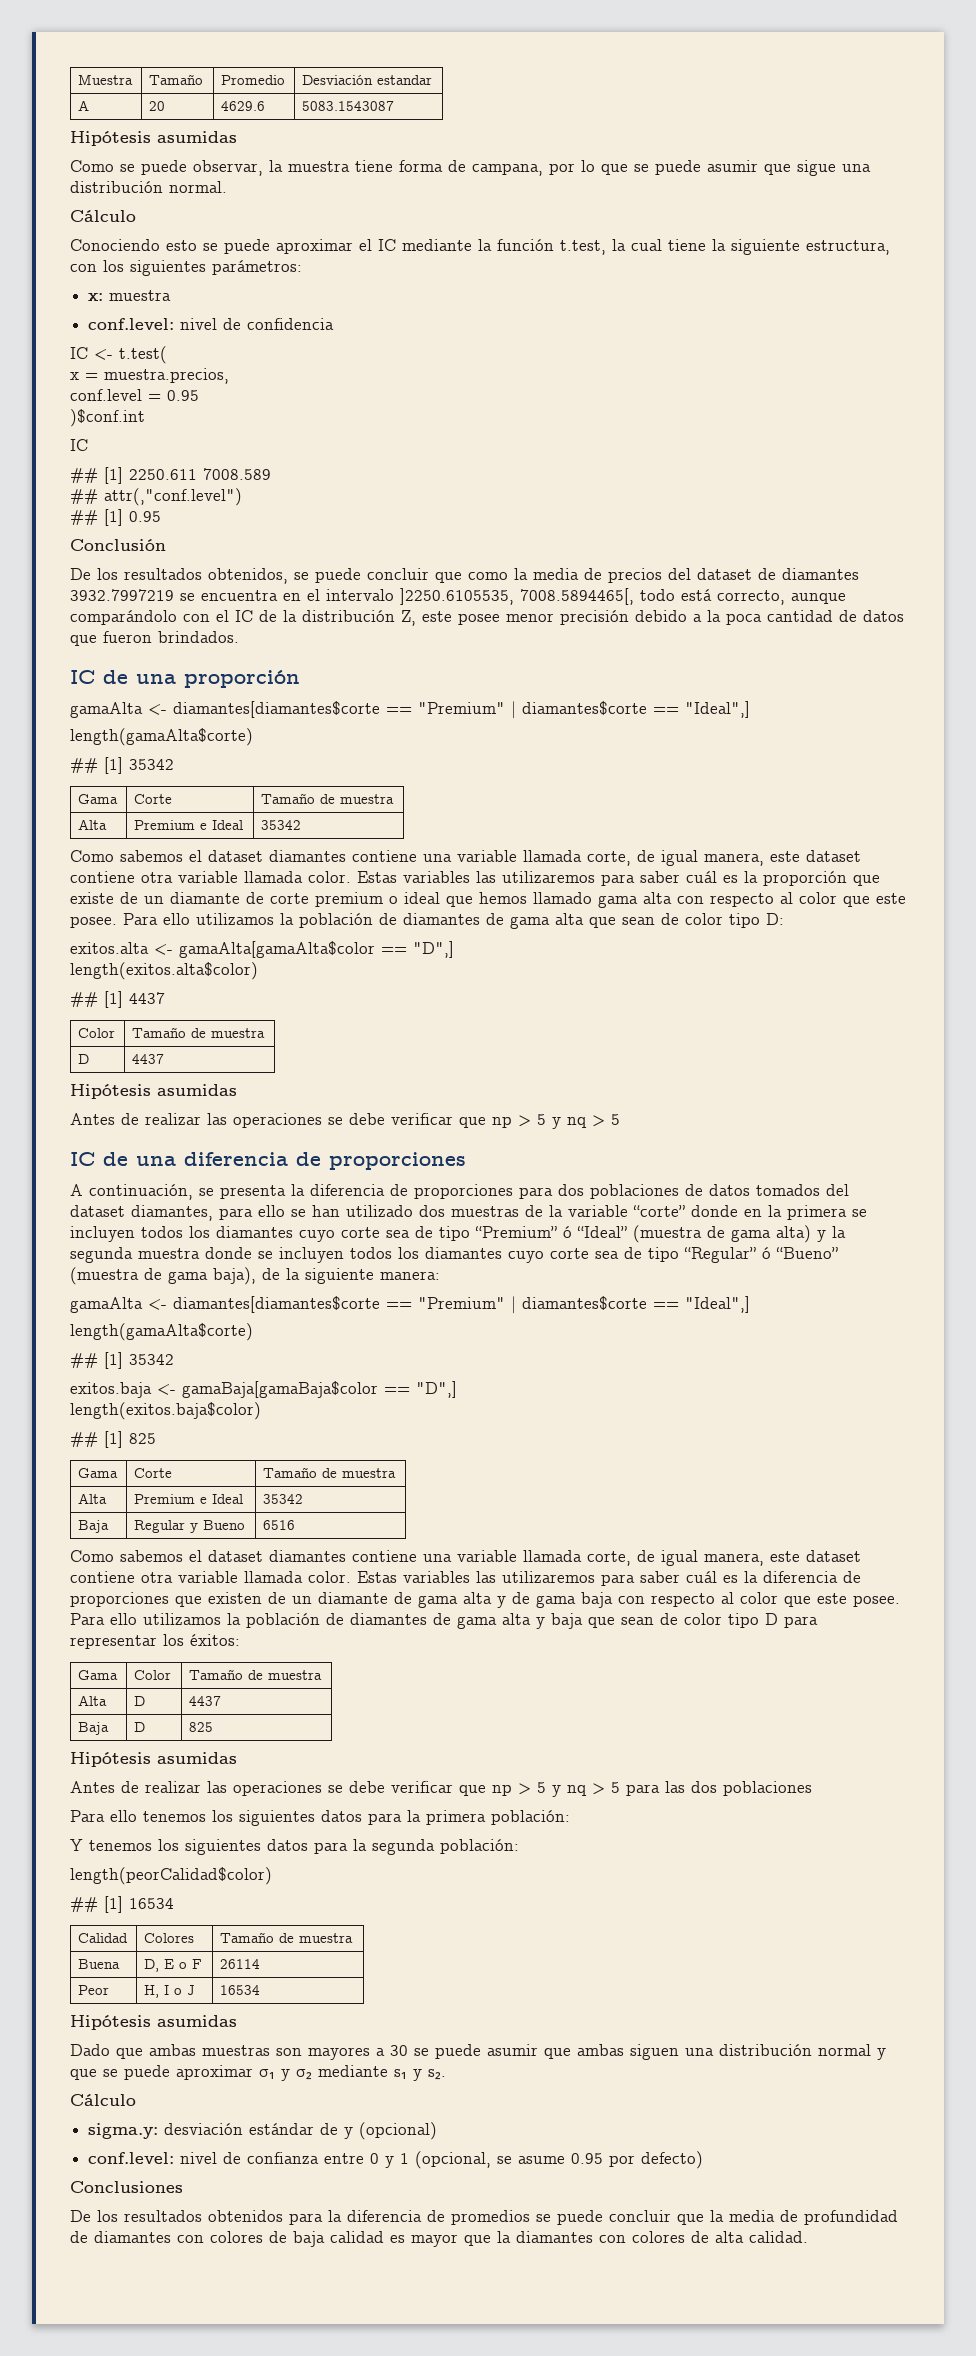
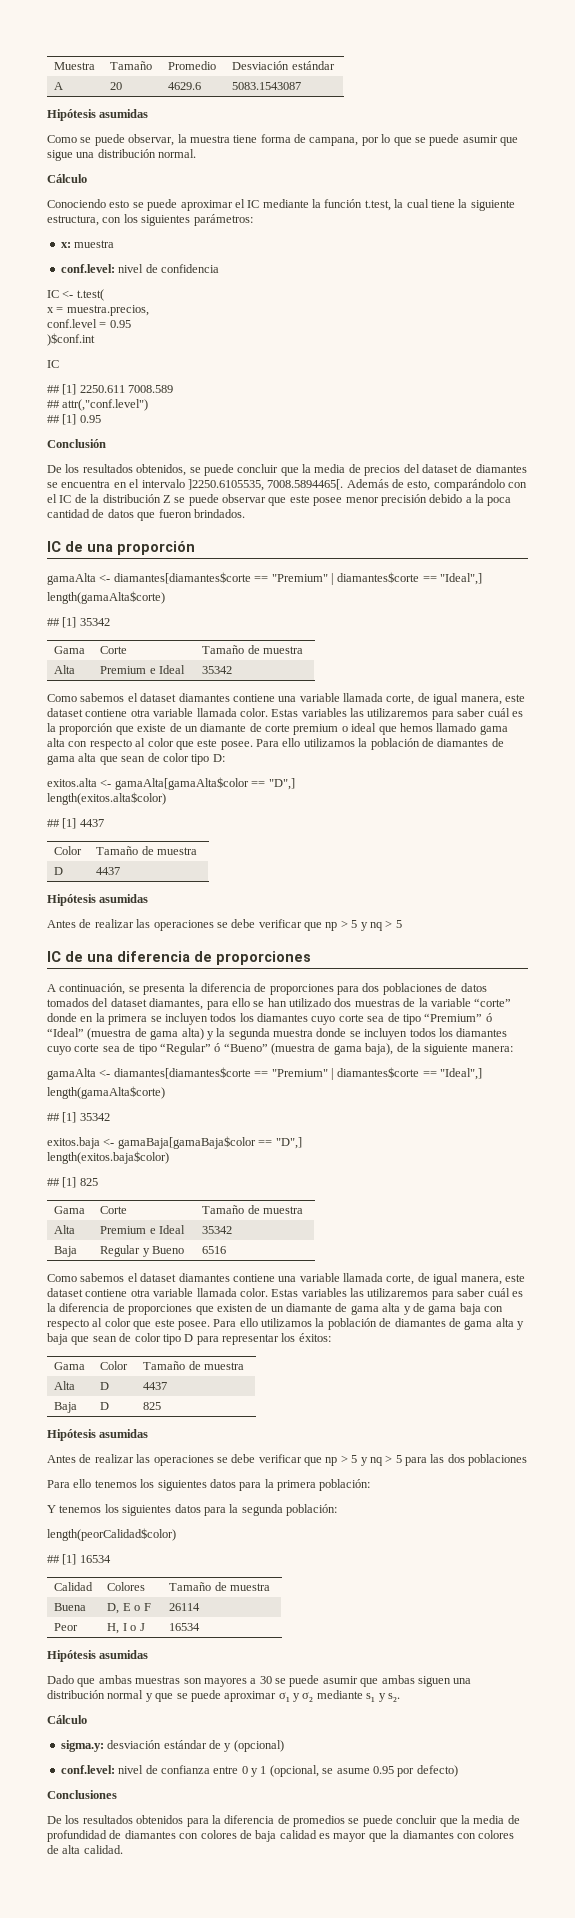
[377,75,433,85] estandar -> [291,61,335,70] estándar
[468,572,508,580] como -> (299, 471) none
[70,589,174,601] 3932.7997219 -> (527, 468) none
[520,588,846,605] 7008.5894465[, todo está correcto, aunque -> [267,479,431,491] 7008.5894465[. Además de esto,
[401,610,416,626] Z, -> [162,494,287,506] Z se puede observar que

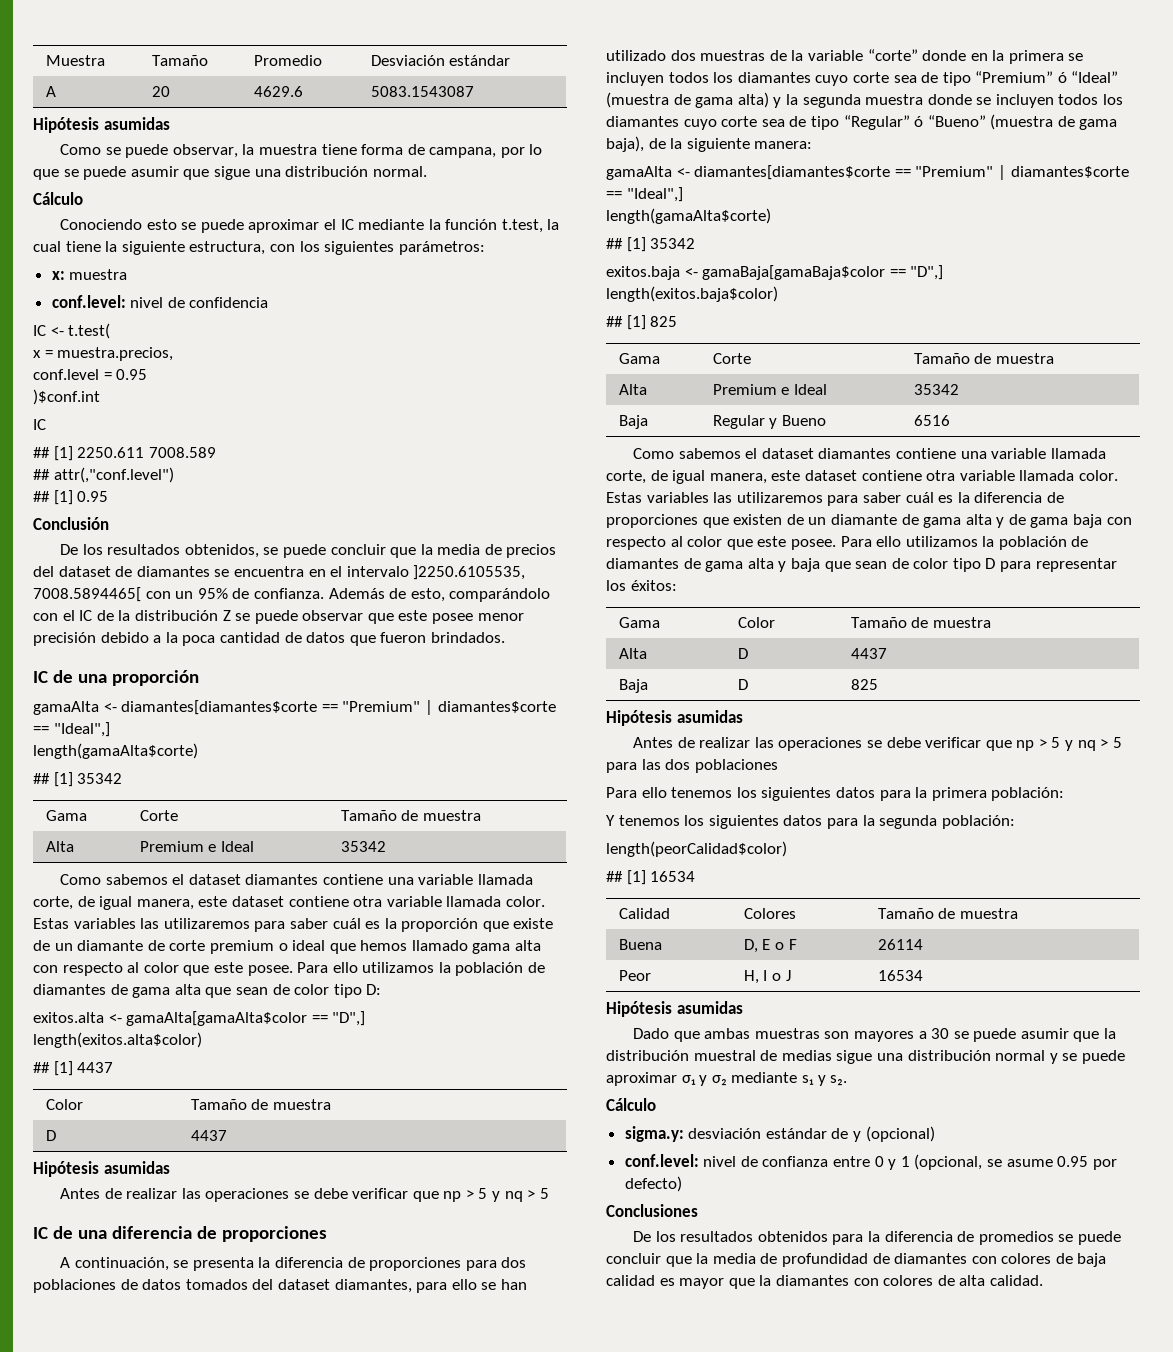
[267,479,344,490] 7008.5894465[. -> [33,587,324,602] 7008.5894465[ con un 95% de confianza.
[381,1675,451,1687] ambas siguen -> [1104,1028,1117,1039] [606,1050,873,1064] la distribución muestral de medias sigue
[155,1693,174,1702] que -> (1058, 1058) none

